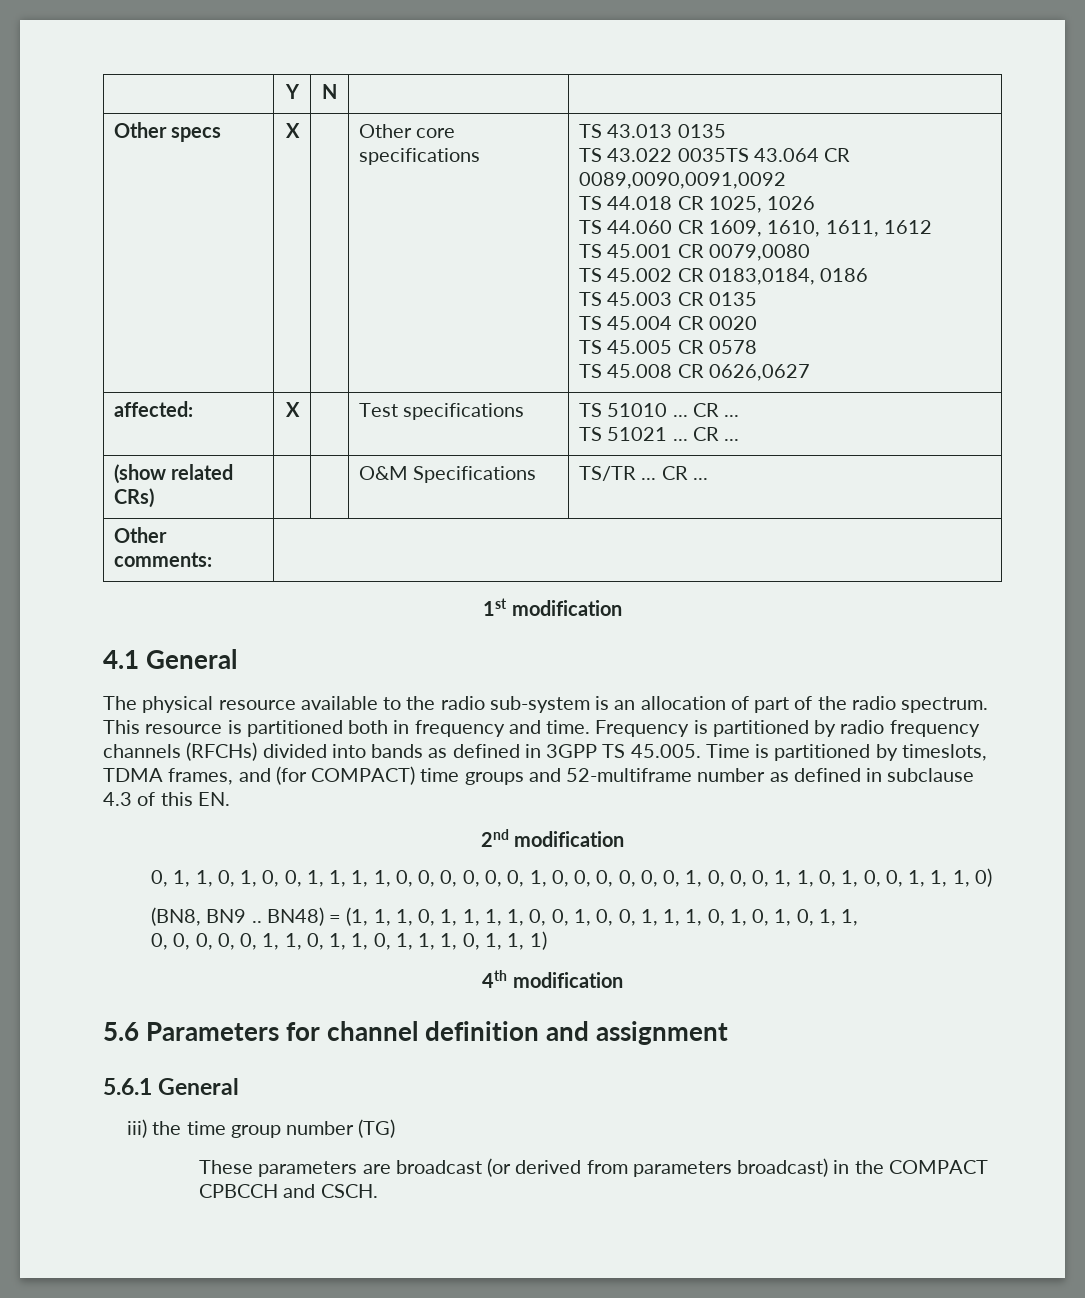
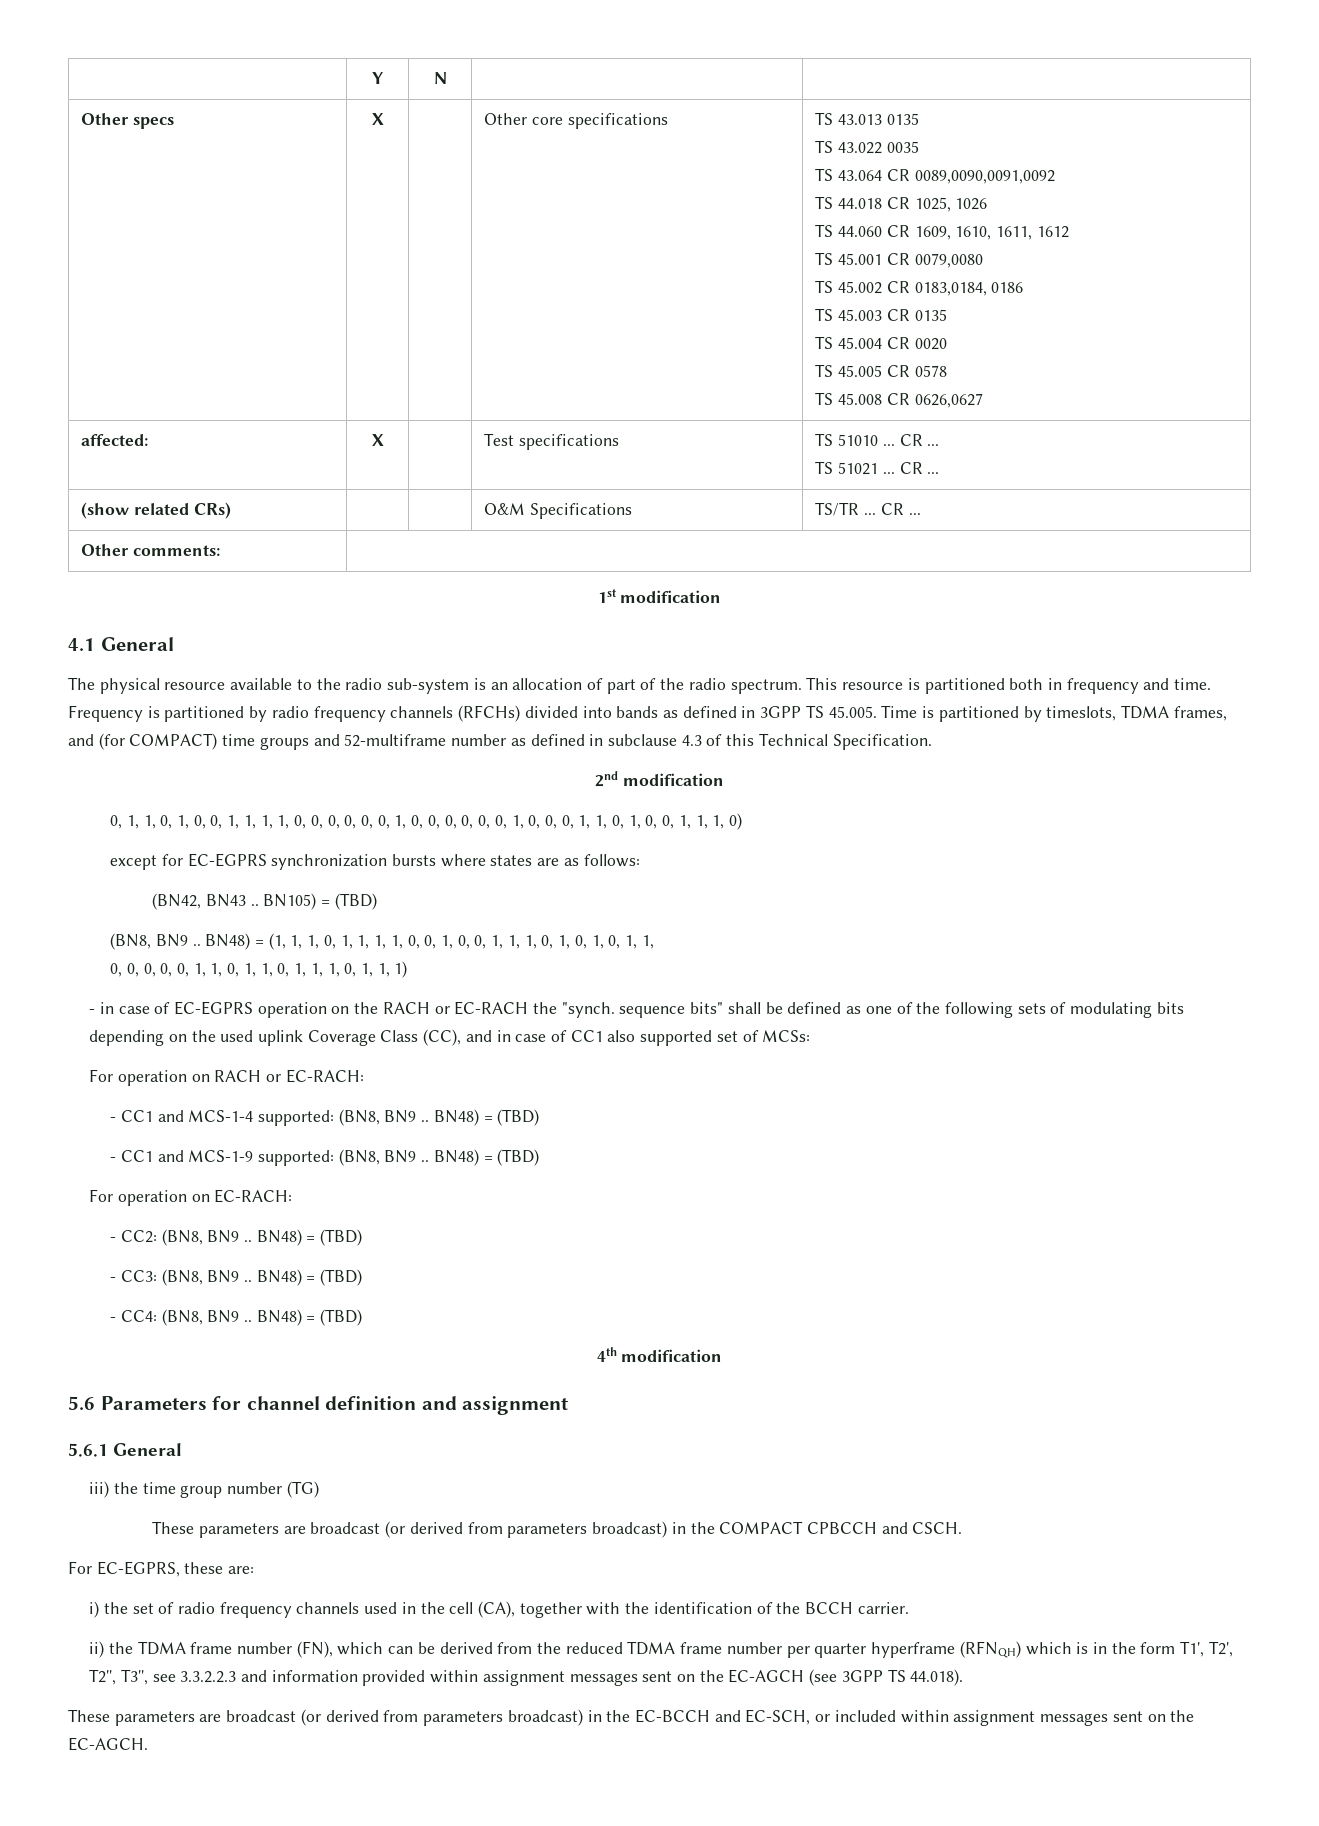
[677,148,749,162] 0035TS -> [886,141,919,153] [815,168,834,181] 0035 // TS
[197,792,230,806] EN. -> [758,733,932,750] Technical Specification.
(992, 877) none -> [110,853,640,870] [152,893,377,910] // except for EC-EGPRS synchronization bursts where states are as follows: // (BN42, BN43 .. BN105) = (TBD)
(547, 940) none -> [89,1001,1184,1018] [89,1029,811,1046] [89,1069,364,1086] [110,1109,540,1126] [110,1149,540,1166] [89,1189,293,1206] [110,1229,363,1246] [110,1269,363,1286] [110,1309,363,1326] // - in case of EC-EGPRS operation on the RACH or EC-RACH the "synch. sequence bits" shall be defined as one of the following sets of modulating bits depending on the used uplink Coverage Class (CC), and in case of CC1 also supported set of MCSs: // For operation on RACH or EC-RACH: // - CC1 and MCS-1-4 supported: (BN8, BN9 .. BN48) = (TBD) // - CC1 and MCS-1-9 supported: (BN8, BN9 .. BN48) = (TBD) // For operation on EC-RACH: // - CC2: (BN8, BN9 .. BN48) = (TBD) // - CC3: (BN8, BN9 .. BN48) = (TBD) // - CC4: (BN8, BN9 .. BN48) = (TBD)
(378, 1191) none -> [68,1561,255,1577] [89,1601,909,1618] [89,1641,1233,1658] [89,1669,964,1686] [68,1709,1195,1726] [68,1737,148,1751] // For EC-EGPRS, these are: // i) the set of radio frequency channels used in the cell (CA), together with the identification of the BCCH carrier. // ii) the TDMA frame number (FN), which can be derived from the reduced TDMA frame number per quarter hyperframe (RFNQH) which is in the form T1', T2', T2'', T3'', see 3.3.2.2.3 and information provided within assignment messages sent on the EC-AGCH (see 3GPP TS 44.018). // These parameters are broadcast (or derived from parameters broadcast) in the EC-BCCH and EC-SCH, or included within assignment messages sent on the EC-AGCH.

